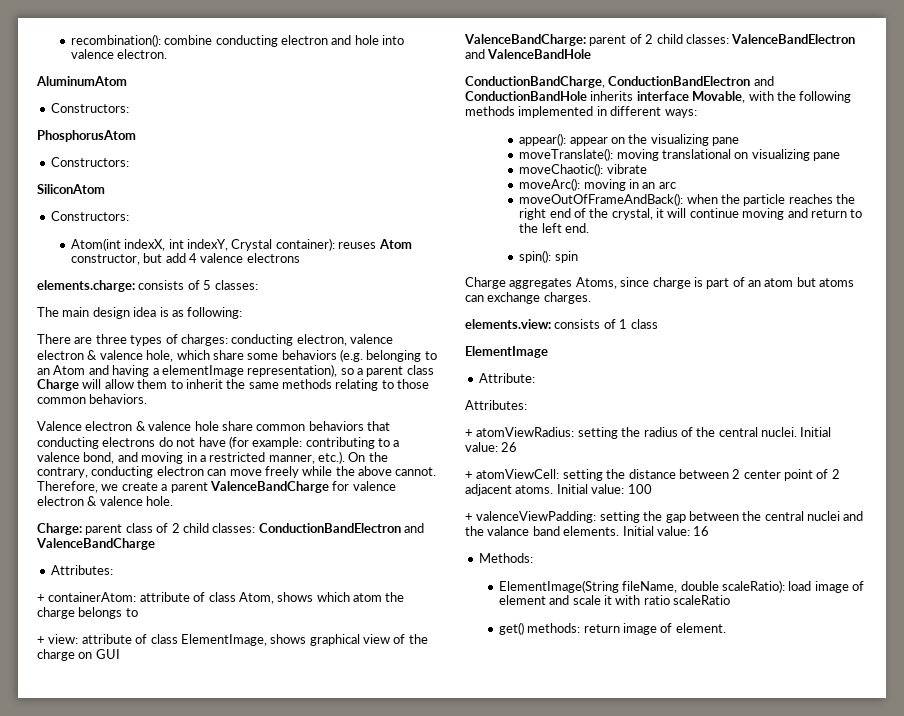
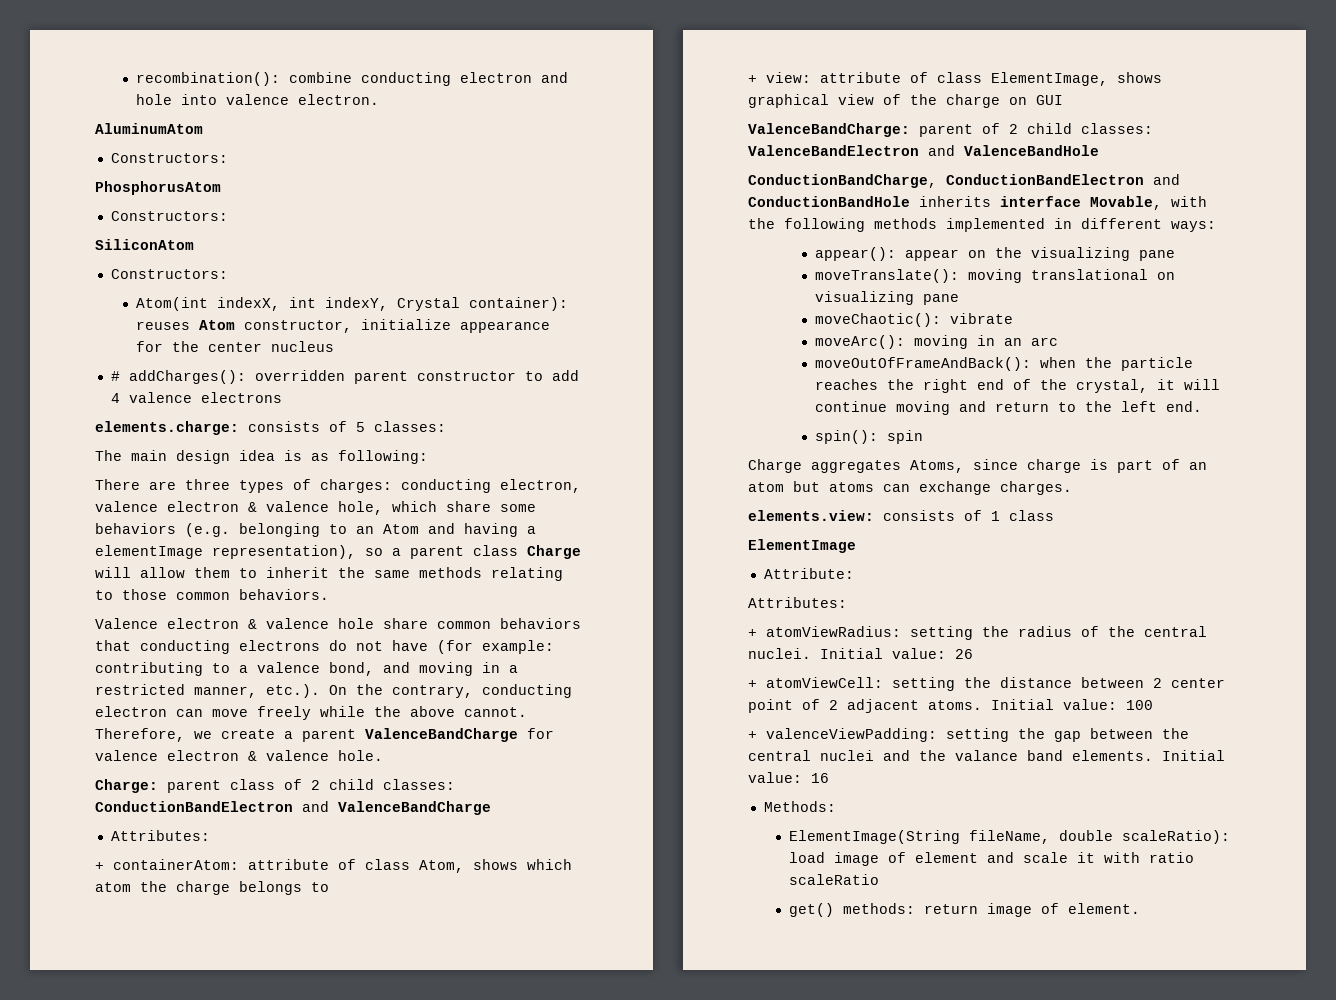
[143,253,163,263] but -> [361,319,551,333] [136,341,335,352] [110,370,543,384] initialize appearance for the center nucleus // # addCharges(): overridden parent constructor to

